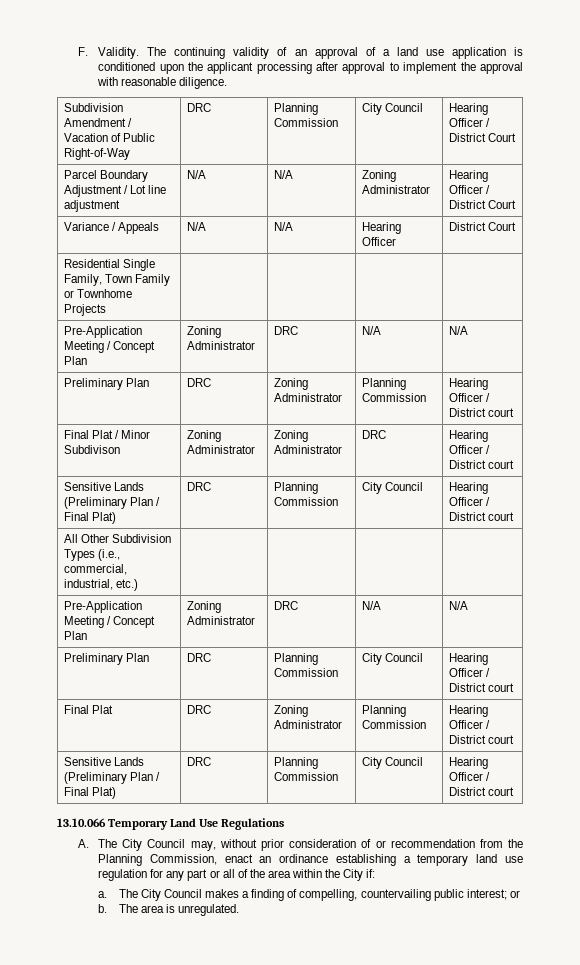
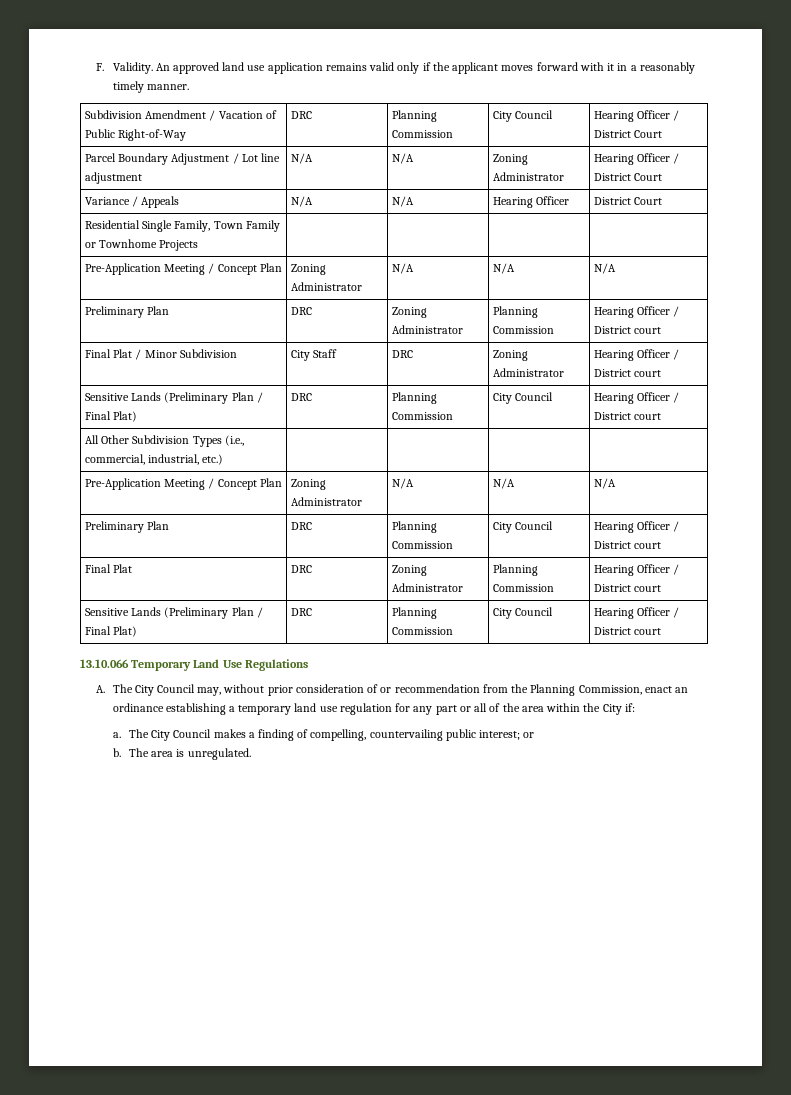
[147,47,523,59] [98,62,523,74] [97,77,228,89] The continuing validity of an approval of a land use application is conditioned upon the applicant processing after approval to implement the approval with reasonable diligence. -> [155,62,695,74] [112,81,189,93] An approved land use application remains valid only if the applicant moves forward with it in a reasonably timely manner.
[273,326,298,335] DRC -> [391,263,414,274] N/A
[63,445,120,454] [186,430,221,442] [186,445,255,454] [273,430,308,442] [273,445,342,454] [361,430,386,439] Subdivison | Zoning Administrator | Zoning Administrator | DRC -> [179,349,237,358] [290,349,338,361] [391,350,413,358] [492,350,528,361] [492,368,564,377] Subdivision | City Staff | DRC | Zoning Administrator
[273,601,298,610] DRC -> [391,478,414,489] N/A

